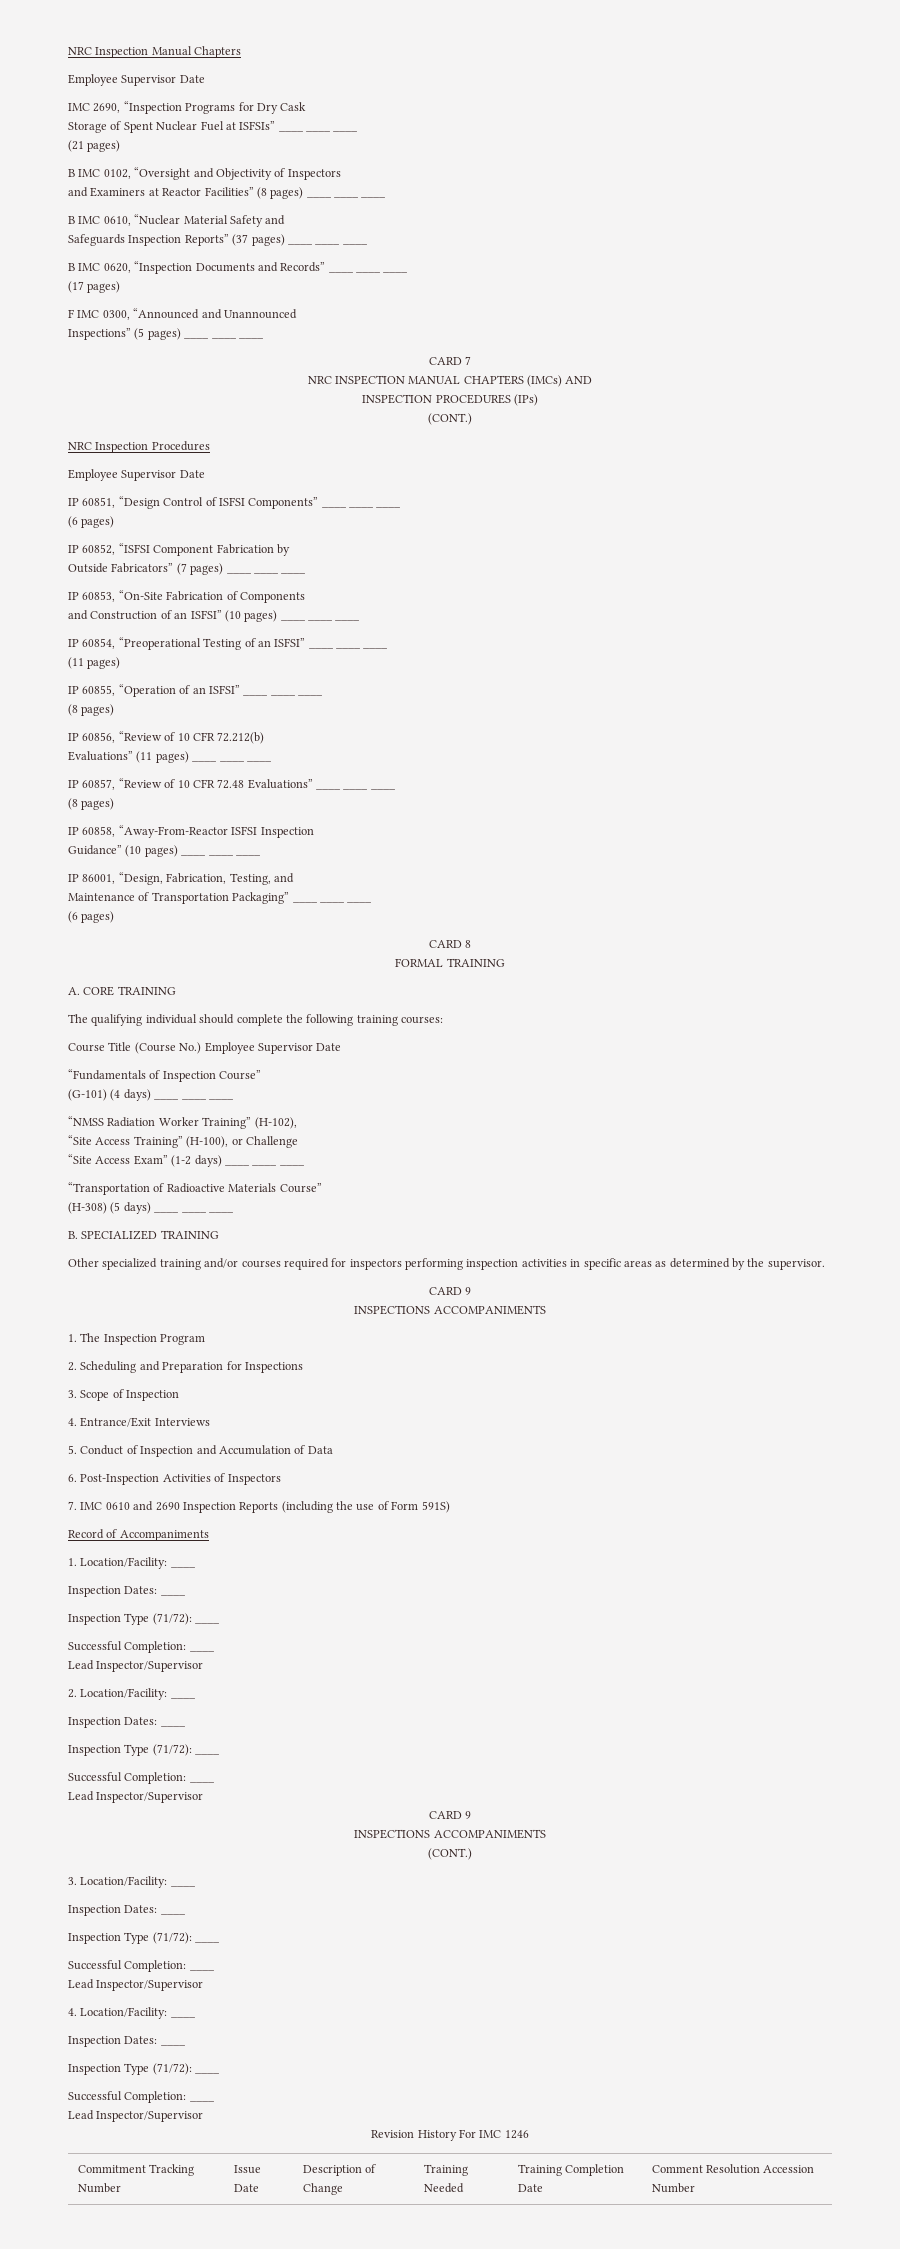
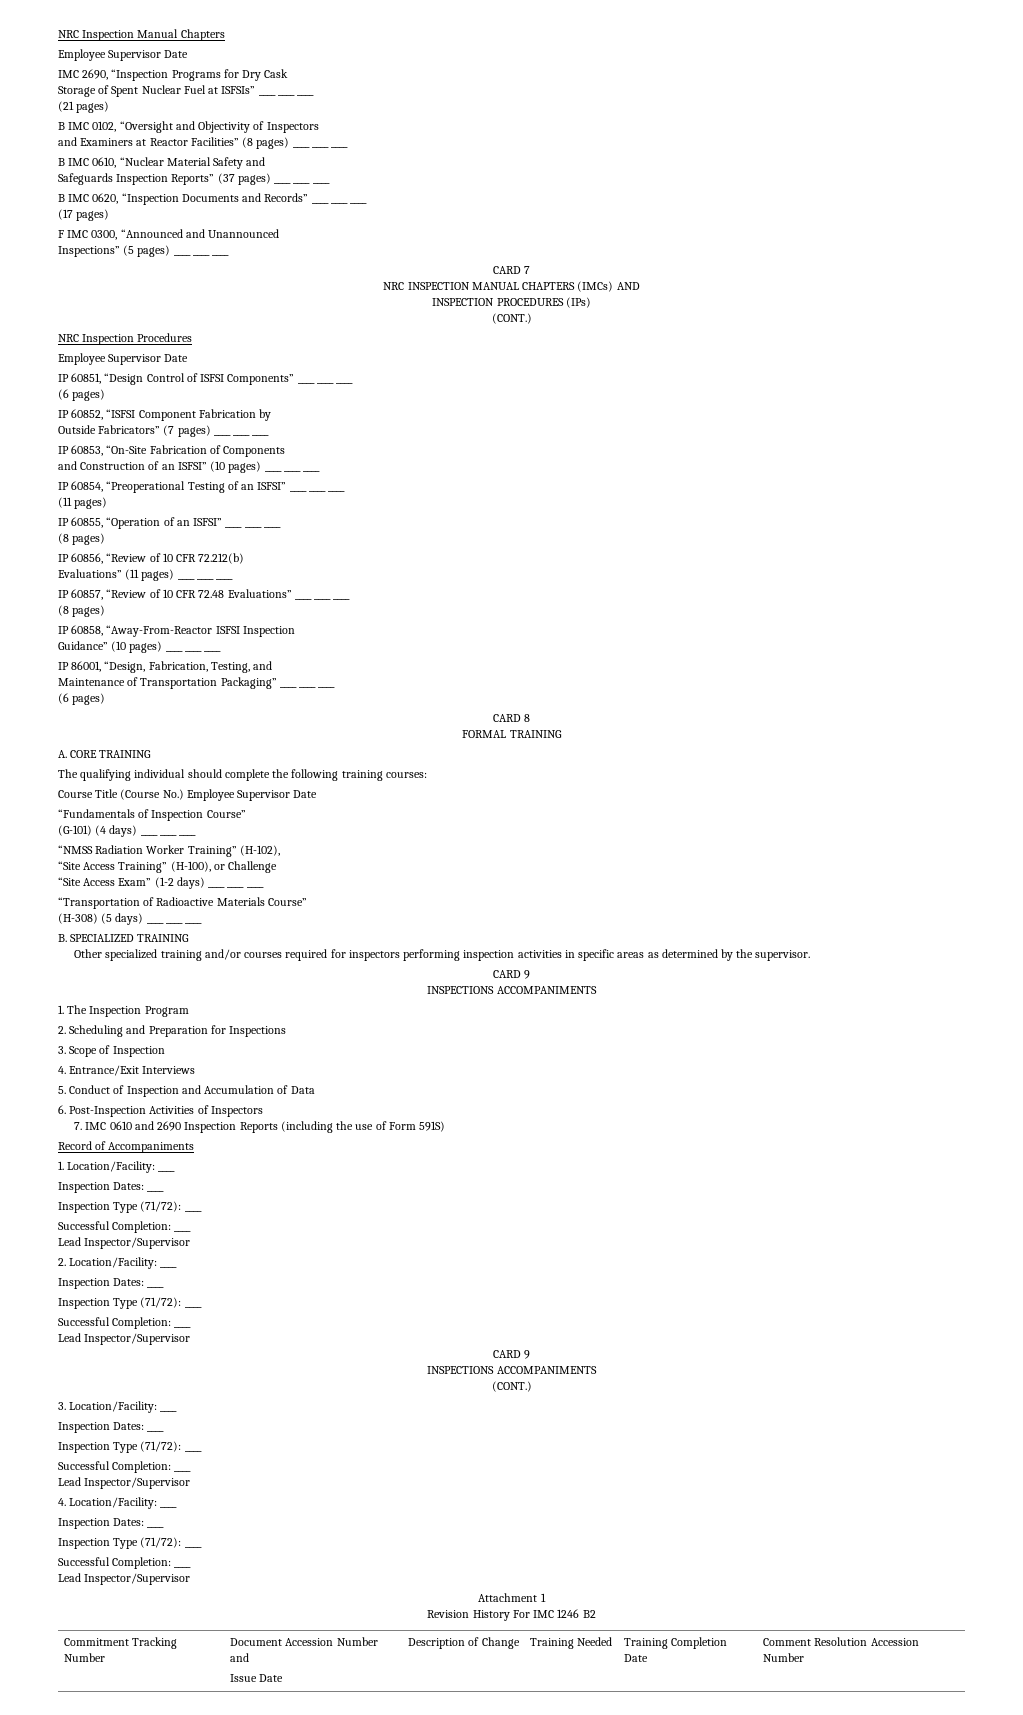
(204, 2116) none -> [478,1593,546,1602] // Attachment 1
(529, 2134) none -> [582,1610,596,1618] B2
(121, 2188) none -> [230,1637,378,1646] [230,1653,250,1662] Document Accession Number and //

